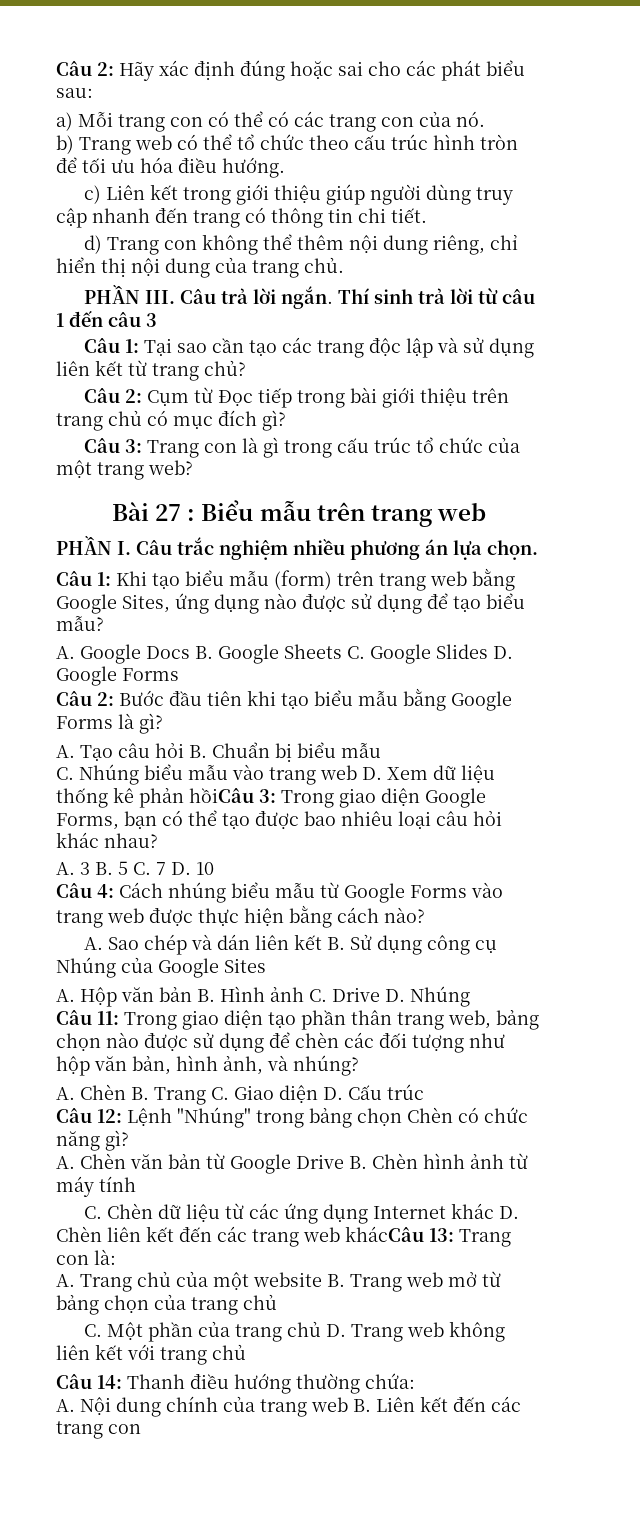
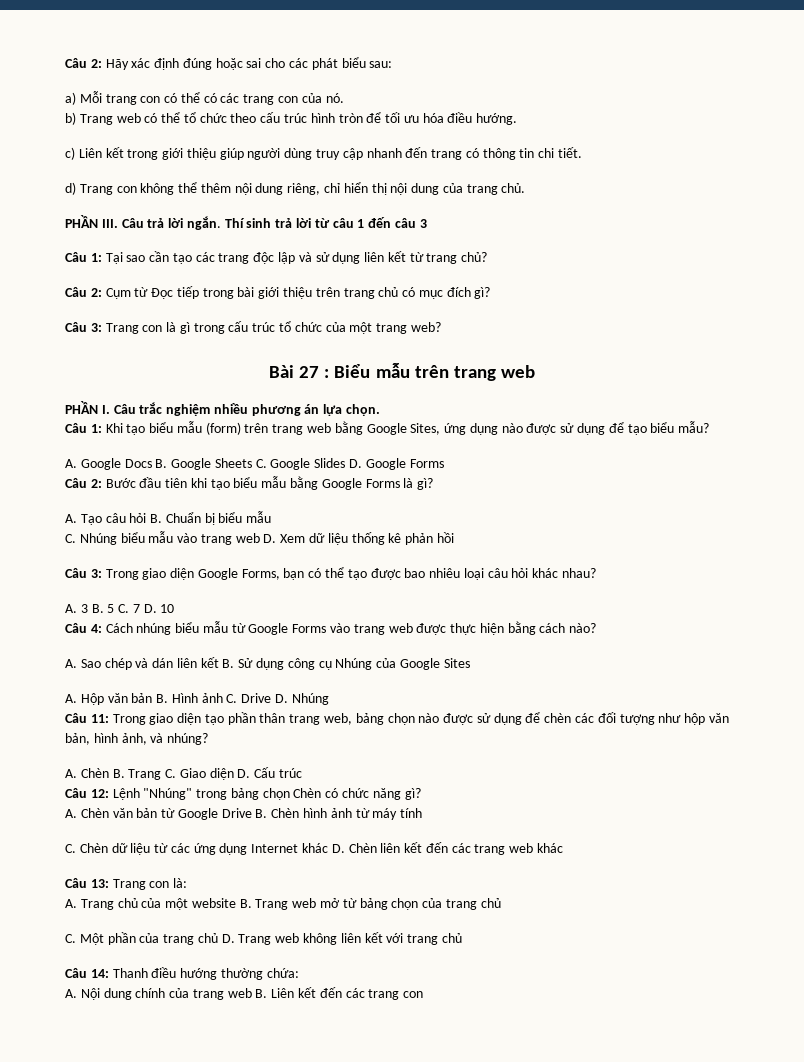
[189,788,254,803] hồiCâu -> [436,532,454,543] [65,568,87,578] hồi // Câu
[345,1226,424,1242] khácCâu -> [537,843,564,853] [65,878,87,888] khác // Câu

